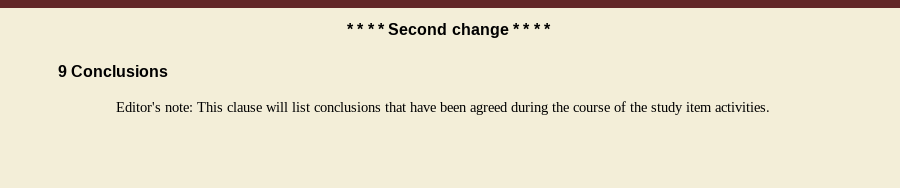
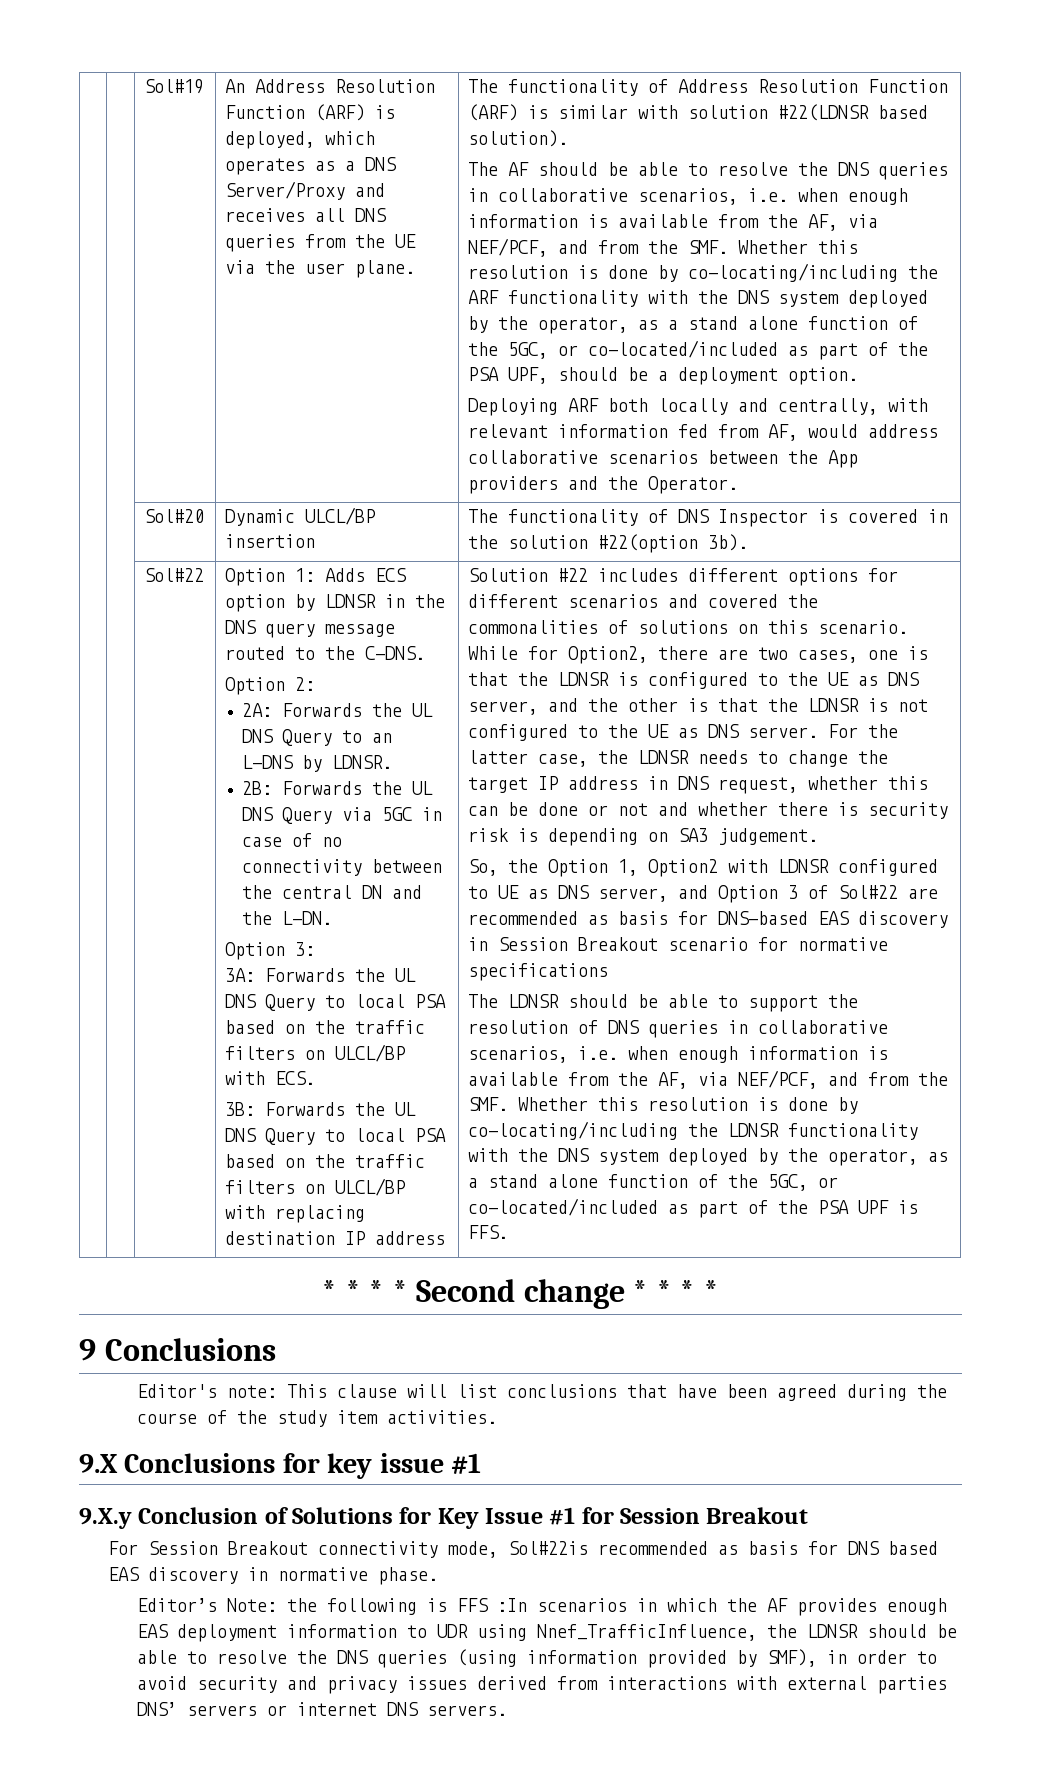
(347, 29) none -> [144,79,205,94] [225,79,436,93] [225,104,396,121] [225,131,376,149] [225,157,398,175] [225,181,386,200] [225,208,388,222] [225,234,417,252] [225,260,416,278] [468,79,949,96] [468,104,929,121] [468,130,569,147] [468,162,949,180] [468,188,909,205] [468,214,879,231] [468,238,859,257] [468,263,939,282] [468,290,929,308] [468,316,919,334] [468,340,929,360] [468,367,859,385] [468,398,929,416] [468,424,939,441] [468,450,859,468] [468,476,739,494] [144,509,205,523] [225,507,377,526] [225,534,316,548] [468,509,949,527] [468,534,749,553] [144,568,205,582] [225,568,408,586] [225,594,446,612] [225,620,396,638] [225,646,426,660] [225,677,316,695] [241,703,433,717] [241,729,392,746] [241,755,392,772] [241,781,433,795] [241,807,442,824] [241,833,342,847] [241,859,442,876] [241,885,422,899] [241,911,332,925] [225,942,316,960] [225,968,417,982] [225,994,447,1011] [225,1020,426,1034] [225,1044,407,1062] [225,1071,316,1085] [225,1102,417,1116] [225,1128,447,1145] [225,1154,426,1168] [225,1178,407,1196] [225,1205,366,1223] [225,1231,446,1245] [468,568,899,586] [468,594,819,608] [468,620,909,634] [468,646,929,664] [468,672,921,689] [468,698,929,715] [468,724,899,741] [468,750,889,767] [468,776,929,794] [468,802,949,819] [468,828,819,846] [468,859,939,877] [468,885,939,903] [468,911,949,928] [468,937,889,951] [468,963,609,981] [468,994,859,1012] [468,1020,889,1038] [468,1046,889,1063] [468,1070,949,1089] [468,1097,859,1114] [468,1121,919,1140] [468,1148,949,1166] [468,1174,839,1191] [468,1198,919,1218] [468,1225,509,1239] | | Sol#19 | An Address Resolution Function (ARF) is deployed, which operates as a DNS Server/Proxy and receives all DNS queries from the UE via the user plane. | The functionality of Address Resolution Function (ARF) is similar with solution #22(LDNSR based solution). // The AF should be able to resolve the DNS queries in collaborative scenarios, i.e. when enough information is available from the AF, via NEF/PCF, and from the SMF. Whether this resolution is done by co-locating/including the ARF functionality with the DNS system deployed by the operator, as a stand alone function of the 5GC, or co-located/included as part of the PSA UPF, should be a deployment option. // Deploying ARF both locally and centrally, with relevant information fed from AF, would address collaborative scenarios between the App providers and the Operator. // | | Sol#20 | Dynamic ULCL/BP insertion | The functionality of DNS Inspector is covered in the solution #22(option 3b). // | | Sol#22 | Option 1: Adds ECS option by LDNSR in the DNS query message routed to the C-DNS. // Option 2: // 2A: Forwards the UL DNS Query to an L-DNS by LDNSR. // 2B: Forwards the UL DNS Query via 5GC in case of no connectivity between the central DN and the L-DN. // Option 3: // 3A: Forwards the UL DNS Query to local PSA based on the traffic filters on ULCL/BP with ECS. // 3B: Forwards the UL DNS Query to local PSA based on the traffic filters on ULCL/BP with replacing destination IP address | Solution #22 includes different options for different scenarios and covered the commonalities of solutions on this scenario. While for Option2, there are two cases, one is that the LDNSR is configured to the UE as DNS server, and the other is that the LDNSR is not configured to the UE as DNS server. For the latter case, the LDNSR needs to change the target IP address in DNS request, whether this can be done or not and whether there is security risk is depending on SA3 judgement. // So, the Option 1, Option2 with LDNSR configured to UE as DNS server, and Option 3 of Sol#22 are recommended as basis for DNS-based EAS discovery in Session Breakout scenario for normative specifications // The LDNSR should be able to support the resolution of DNS queries in collaborative scenarios, i.e. when enough information is available from the AF, via NEF/PCF, and from the SMF. Whether this resolution is done by co-locating/including the LDNSR functionality with the DNS system deployed by the operator, as a stand alone function of the 5GC, or co-located/included as part of the PSA UPF is FFS. //
(770, 107) none -> [79,1453,482,1479] [79,1507,809,1529] [107,1541,938,1558] [107,1567,438,1585] [136,1598,947,1616] [136,1624,957,1642] [136,1649,937,1668] [136,1676,947,1694] [136,1702,507,1716] // 9.X Conclusions for key issue #1 // 9.X.y Conclusion of Solutions for Key Issue #1 for Session Breakout // For Session Breakout connectivity mode, Sol#22is recommended as basis for DNS based EAS discovery in normative phase. // Editor’s Note: the following is FFS :In scenarios in which the AF provides enough EAS deployment information to UDR using Nnef_TrafficInfluence, the LDNSR should be able to resolve the DNS queries (using information provided by SMF), in order to avoid security and privacy issues derived from interactions with external parties DNS’ servers or internet DNS servers.

